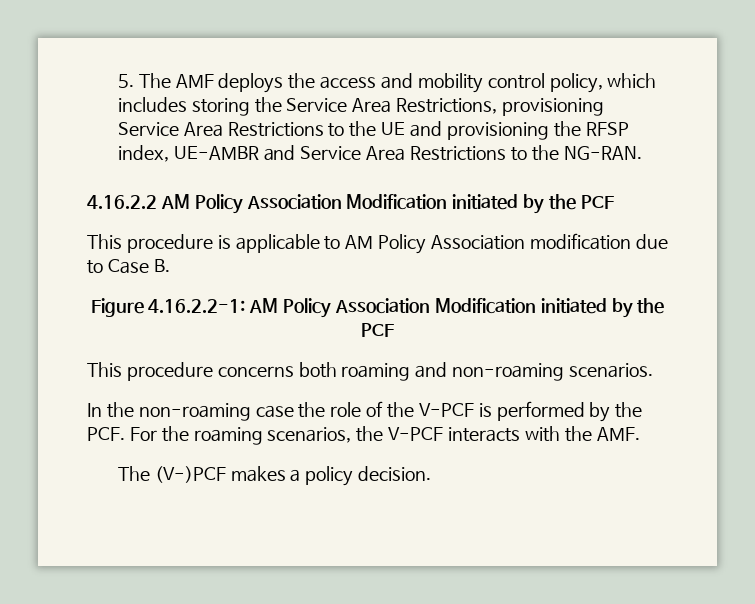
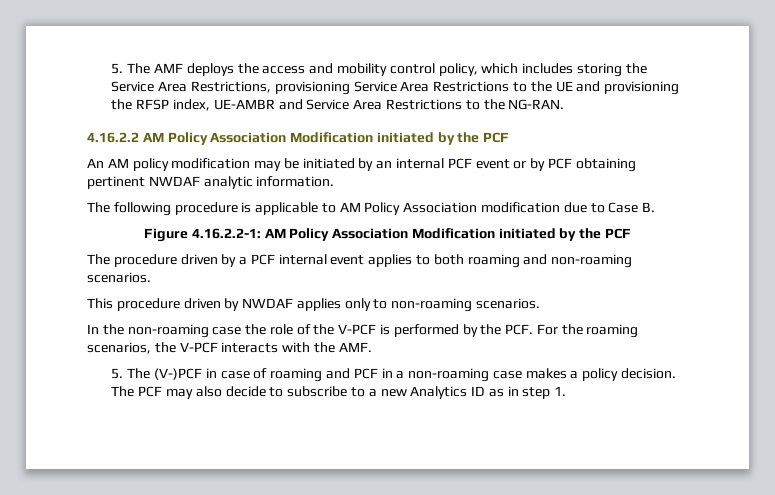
[87,234,122,249] This -> [87,158,636,172] [87,176,335,189] [87,202,171,216] An AM policy modification may be initiated by an internal PCF event or by PCF obtaining pertinent NWDAF analytic information. // The following
[87,362,294,381] This procedure concerns -> [87,254,431,267] The procedure driven by a PCF internal event applies to
(653, 370) none -> [87,298,541,312] // This procedure driven by NWDAF applies only to non-roaming scenarios.
(640, 434) none -> [111,368,124,379] 5.
[230,466,432,486] makes a policy decision. -> [205,368,676,382] [111,386,567,399] in case of roaming and PCF in a non-roaming case makes a policy decision. The PCF may also decide to subscribe to a new Analytics ID as in step 1.

